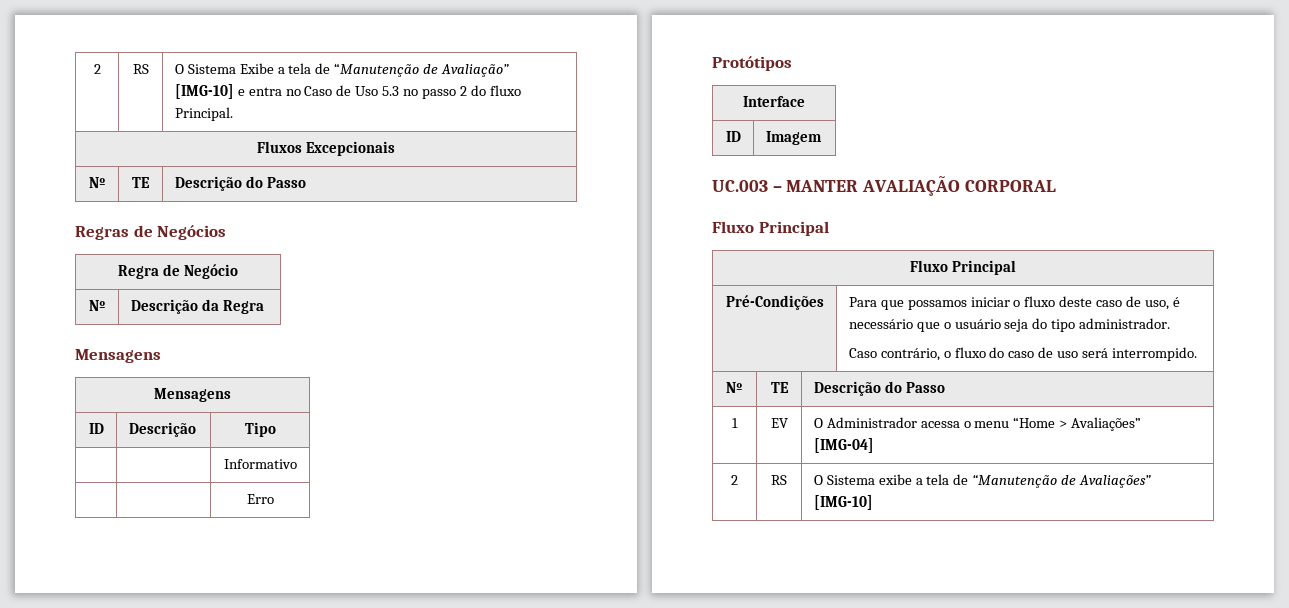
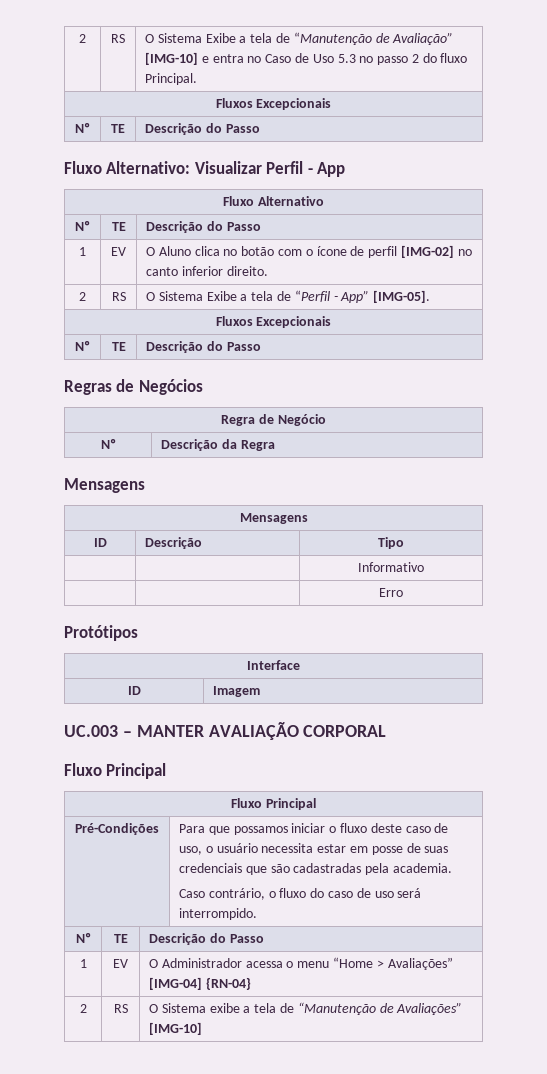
(306, 182) none -> [64,161,346,177] [223,196,324,206] [75,221,90,231] [111,222,126,231] [146,221,261,233] [79,247,86,256] [111,247,126,256] [146,245,472,258] [146,266,268,276] [79,292,86,301] [111,292,126,301] [146,290,431,303] [215,316,332,328] [75,341,90,351] [111,342,126,351] [146,341,261,353] // Fluxo Alternativo: Visualizar Perfil - App // Fluxo Alternativo // Nº | TE | Descrição do Passo // 1 | EV | O Aluno clica no botão com o ícone de perfil [IMG-02] no canto inferior direito. // 2 | RS | O Sistema Exibe a tela de “Perfil - App” [IMG-05]. // Fluxos Excepcionais // Nº | TE | Descrição do Passo
[1172,297,1180,307] [848,318,1171,332] é necessário que o usuário seja do tipo administrador. -> [205,843,449,855] [179,863,453,875] o usuário necessita estar em posse de suas credenciais que são cadastradas pela academia.
(874, 445) none -> [205,977,251,990] {RN-04}

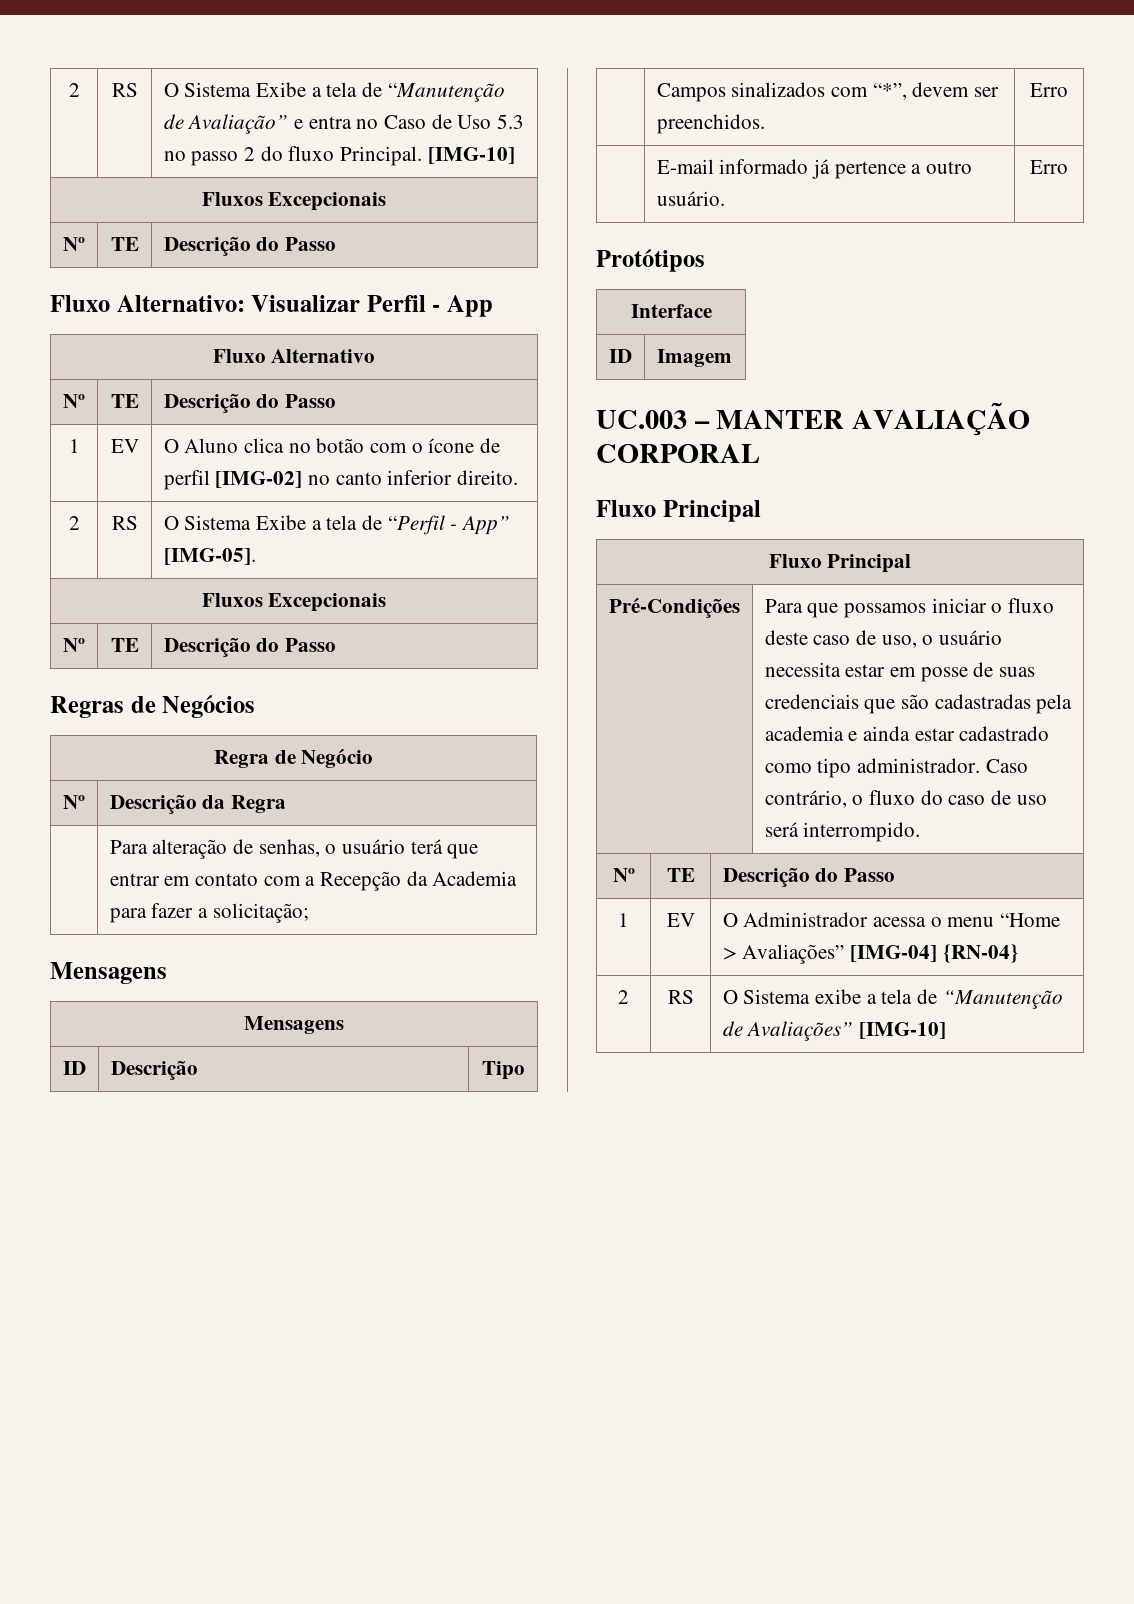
[145,52,199,65] [IMG-10] -> (289, 124) none
(198, 79) none -> [427,147,515,164] [IMG-10]
(275, 445) none -> [109,839,479,859] [109,871,518,891] [109,903,309,923] // | Para alteração de senhas, o usuário terá que entrar em contato com a Recepção da Academia para fazer a solicitação;
[358,562,424,572] | Informativo // | -> [656,82,999,102] [656,114,765,134] [1030,83,1068,97] [656,159,972,179] [656,191,725,206] Campos sinalizados com “*”, devem ser preenchidos. | Erro // | E-mail informado já pertence a outro usuário.
[393,863,453,873] academia. // -> [764,726,1050,741] [764,758,980,778] academia e ainda estar cadastrado como tipo administrador.

